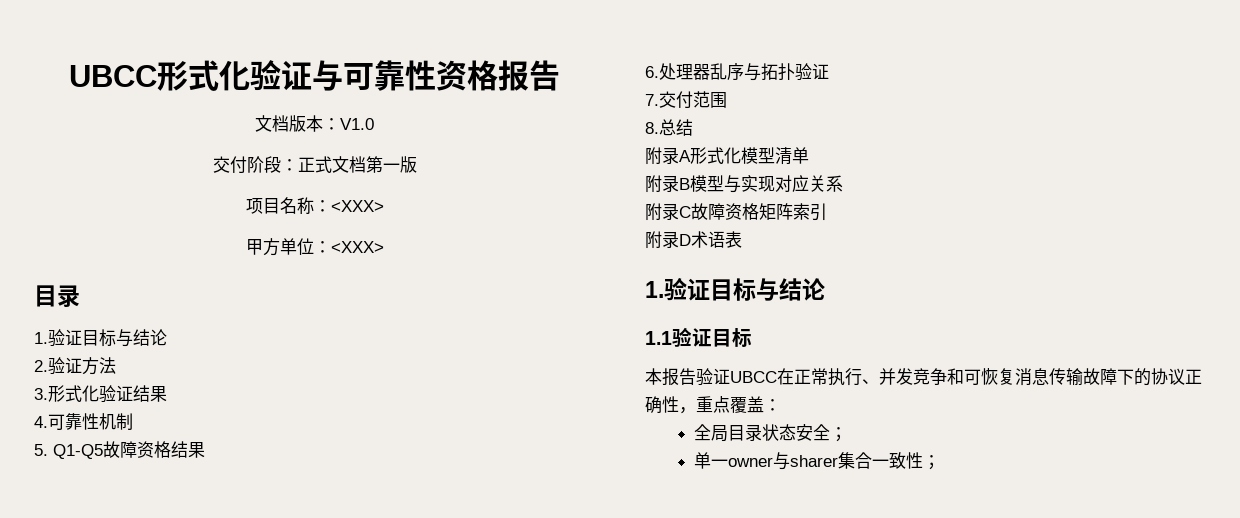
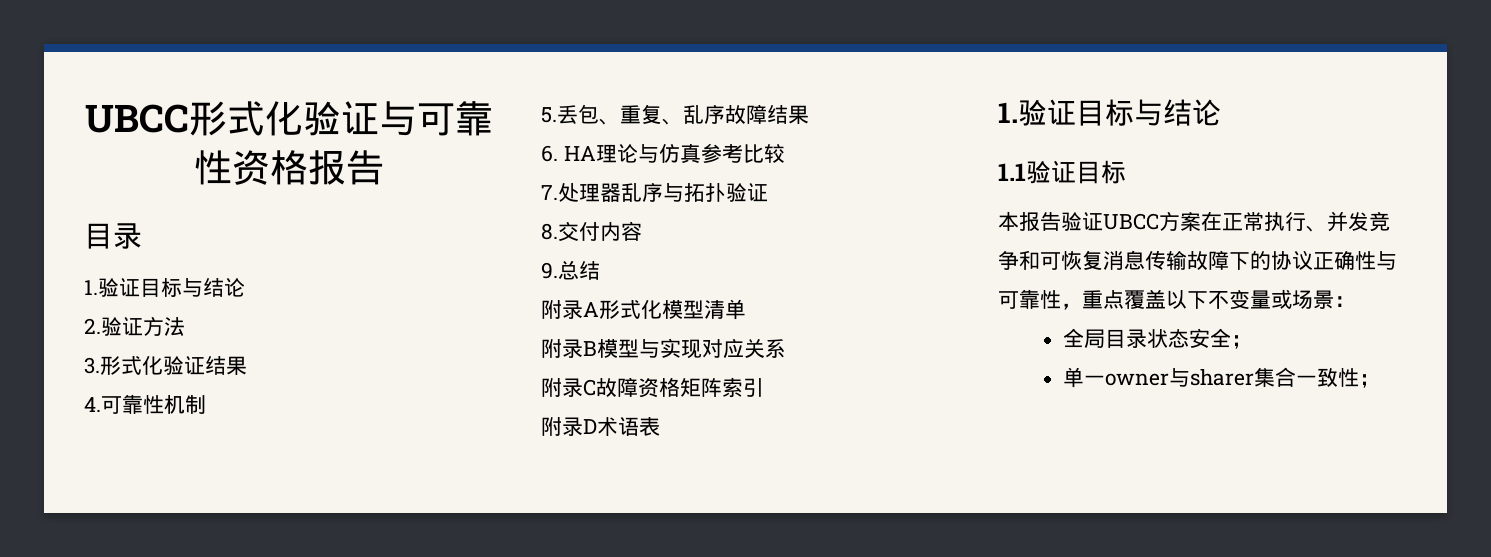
[255,115,374,132] [212,156,417,174] [245,197,384,214] [245,238,384,256] // 文档版本：V1.0 // 交付阶段：正式文档第一版 // 项目名称：<XXX> // 甲方单位：<XXX> -> (384, 167) none
[53,441,205,459] [645,66,659,78] Q1-Q5故障资格结果 // 6. -> [557,104,809,125] [541,143,785,164] [541,185,558,200] 丢包、重复、乱序故障结果 // 6. HA理论与仿真参考比较 // 7.
[645,91,727,109] [645,122,659,134] 7.交付范围 // 8. -> [541,221,642,242] [541,262,558,279] 8.交付内容 // 9.
(777, 377) none -> [1159,211,1201,231] 方案
(679, 404) none -> [1376,251,1397,270] [998,289,1061,309] 与可靠性
(764, 404) none -> [1166,289,1334,309] 以下不变量或场景

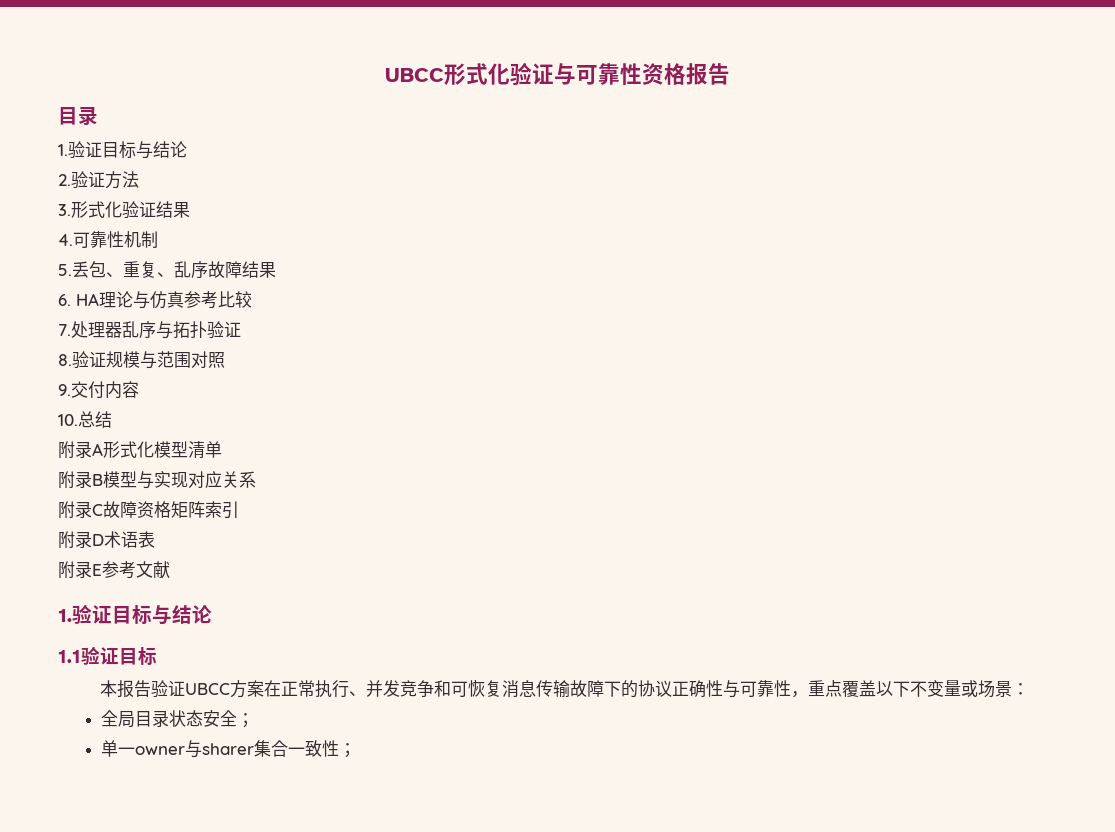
(558, 231) none -> [72,351,225,369] [58,384,71,396] 验证规模与范围对照 // 9.
[541,262,558,279] 9. -> [58,414,78,426] 10.
(660, 426) none -> [58,561,170,579] // 附录E参考文献

